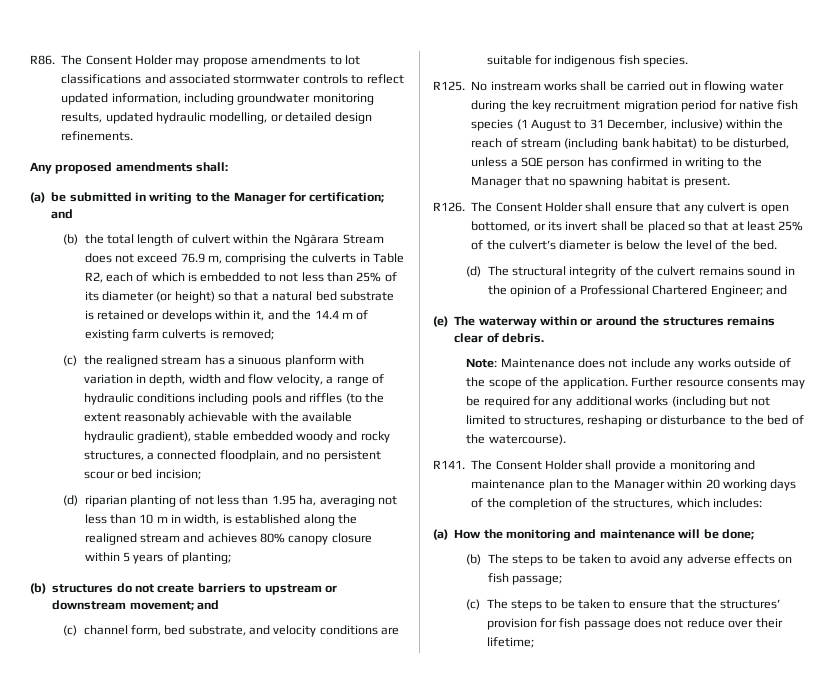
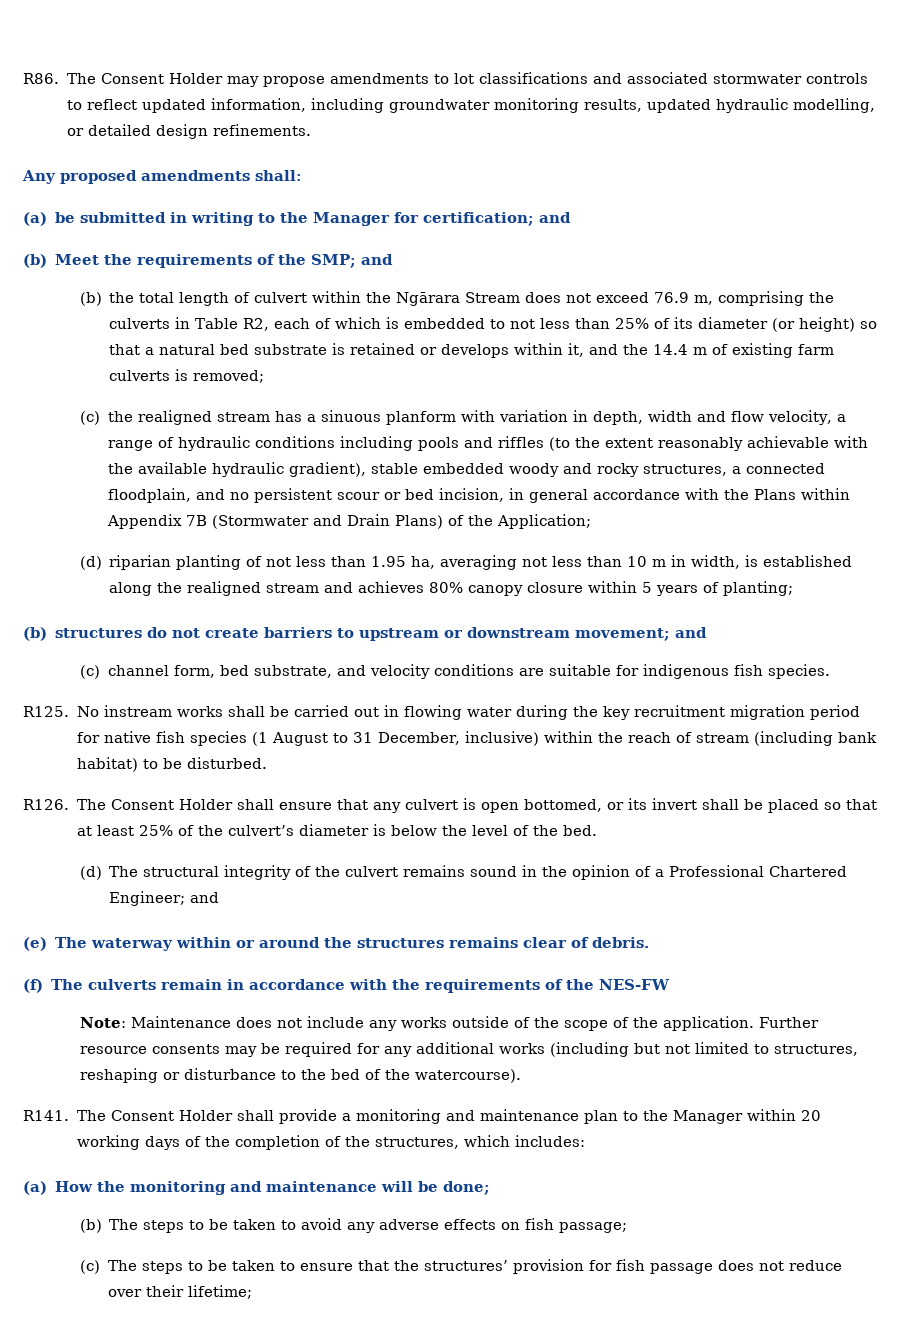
(74, 214) none -> [23,254,393,268] // (b) Meet the requirements of the SMP; and
[155,469,201,480] incision; -> [439,488,851,503] [107,514,592,529] incision, in general accordance with the Plans within Appendix 7B (Stormwater and Drain Plans) of the Application;
[733,138,790,149] [471,157,762,169] [471,176,730,188] disturbed, unless a SQE person has confirmed in writing to the Manager that no spawning habitat is present. -> [186,757,267,769] disturbed.
(544, 338) none -> [23,979,671,993] // (f) The culverts remain in accordance with the requirements of the NES-FW

